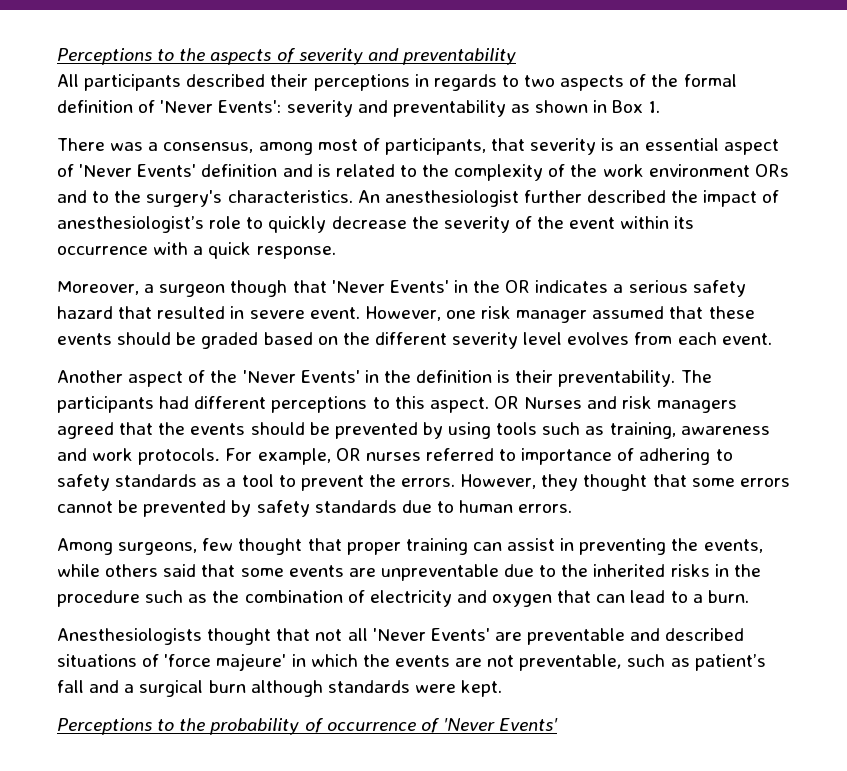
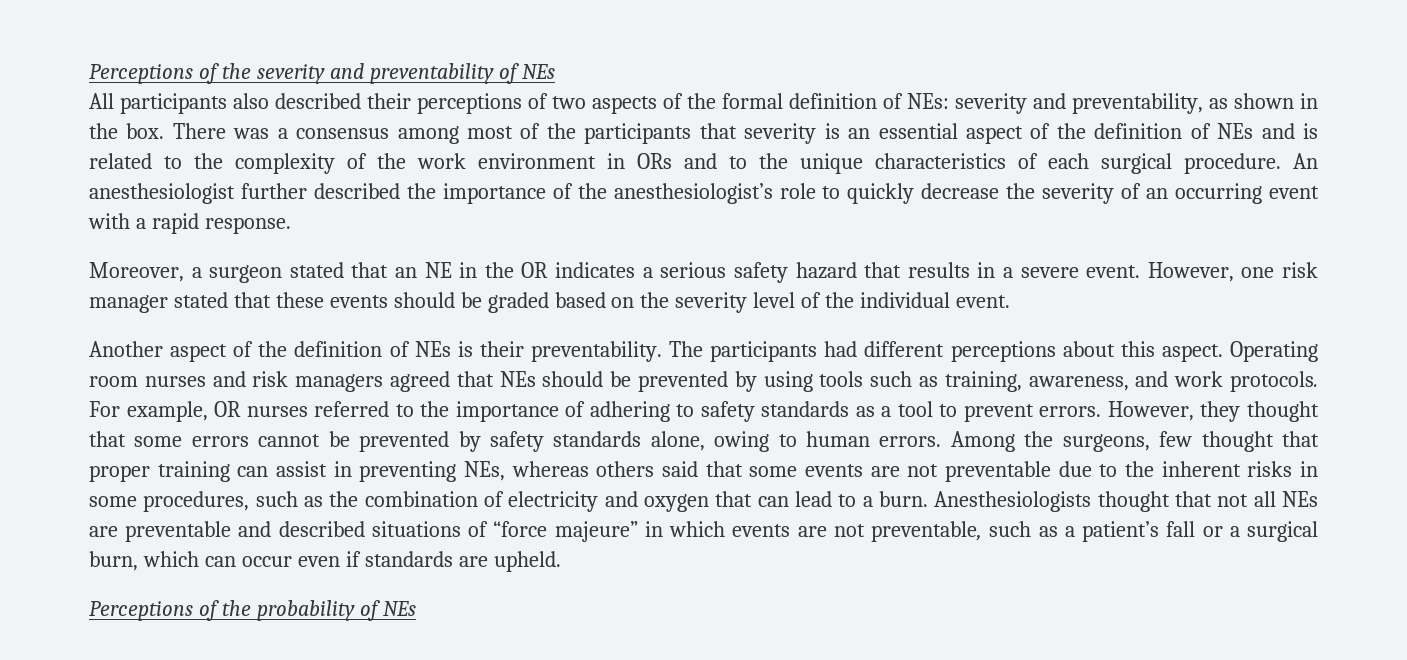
[57,48,516,65] Perceptions to the aspects of severity and preventability -> [89,63,555,84] Perceptions of the severity and preventability of NEs
(182, 82) none -> [233,93,269,109] also
[414,74,519,91] in regards to -> [528,93,548,109] of
[160,100,506,117] 'Never Events': severity and preventability -> [907,93,1203,114] NEs: severity and preventability,
[612,100,661,113] Box 1. // -> [89,123,165,139] the box.
[163,142,254,153] consensus, -> [296,128,390,139] consensus
[384,138,486,155] participants, -> [546,123,692,144] the participants
[79,164,278,177] 'Never Events' definition -> [1056,123,1254,139] the definition of NEs
(750, 170) none -> [607,153,625,169] in
[146,190,353,207] surgery's characteristics. -> [800,153,1281,174] unique characteristics of each surgical procedure.
[703,190,780,207] impact of -> [442,183,607,204] importance of the
[537,216,695,229] [57,246,148,255] the event within its occurrence -> [1146,183,1320,204] an occurring event
[208,242,252,259] quick -> [151,213,199,234] rapid
[230,280,449,297] though that 'Never Events' -> [289,262,452,278] stated that an NE
[157,306,245,319] resulted in -> [907,262,1013,278] results in a
[592,306,665,319] assumed -> [173,292,228,308] stated
[374,332,447,345] different -> (670, 300) none
[567,332,717,345] evolves from each -> [801,292,951,308] of the individual
[242,370,493,383] 'Never Events' in the definition -> [294,341,451,357] definition of NEs
[372,397,390,409] to -> [1062,341,1115,357] about
[493,396,583,409] OR Nurses -> [1229,341,1318,362] [89,376,206,387] Operating room nurses
[158,422,246,435] the events -> [499,371,536,387] NEs
[680,426,770,435] awareness -> [1028,376,1129,391] awareness,
(517, 455) none -> [420,401,450,417] the
[368,474,396,487] the -> (1034, 413) none
[401,500,432,513] due -> [650,431,770,452] alone, owing
[57,538,113,555] // Among -> [950,431,1054,452] Among the
[671,538,763,553] [57,564,100,577] the events, while -> [464,461,589,481] NEs, whereas
[380,564,499,581] unpreventable -> [907,461,1051,482] not preventable
[593,564,666,577] inherited -> [1161,461,1241,477] inherent
[733,564,761,577] [57,590,140,607] the procedure -> [89,491,250,512] some procedures,
(749, 596) // -> (929, 499) none
[372,628,490,641] 'Never Events' -> [1282,491,1318,507] NEs
[164,653,287,671] 'force majeure' -> [493,521,638,542] “force majeure”
[362,654,390,667] the -> (726, 529) none
(690, 662) none -> [1064,526,1075,537] a
[89,680,120,693] and -> [1202,526,1223,537] or
[208,680,503,697] [57,718,175,735] burn although standards were kept. // Perceptions to -> [89,551,561,572] [89,600,219,621] burn, which can occur even if standards are upheld. // Perceptions of
[326,718,559,733] occurrence of 'Never Events' -> [382,601,416,616] NEs

